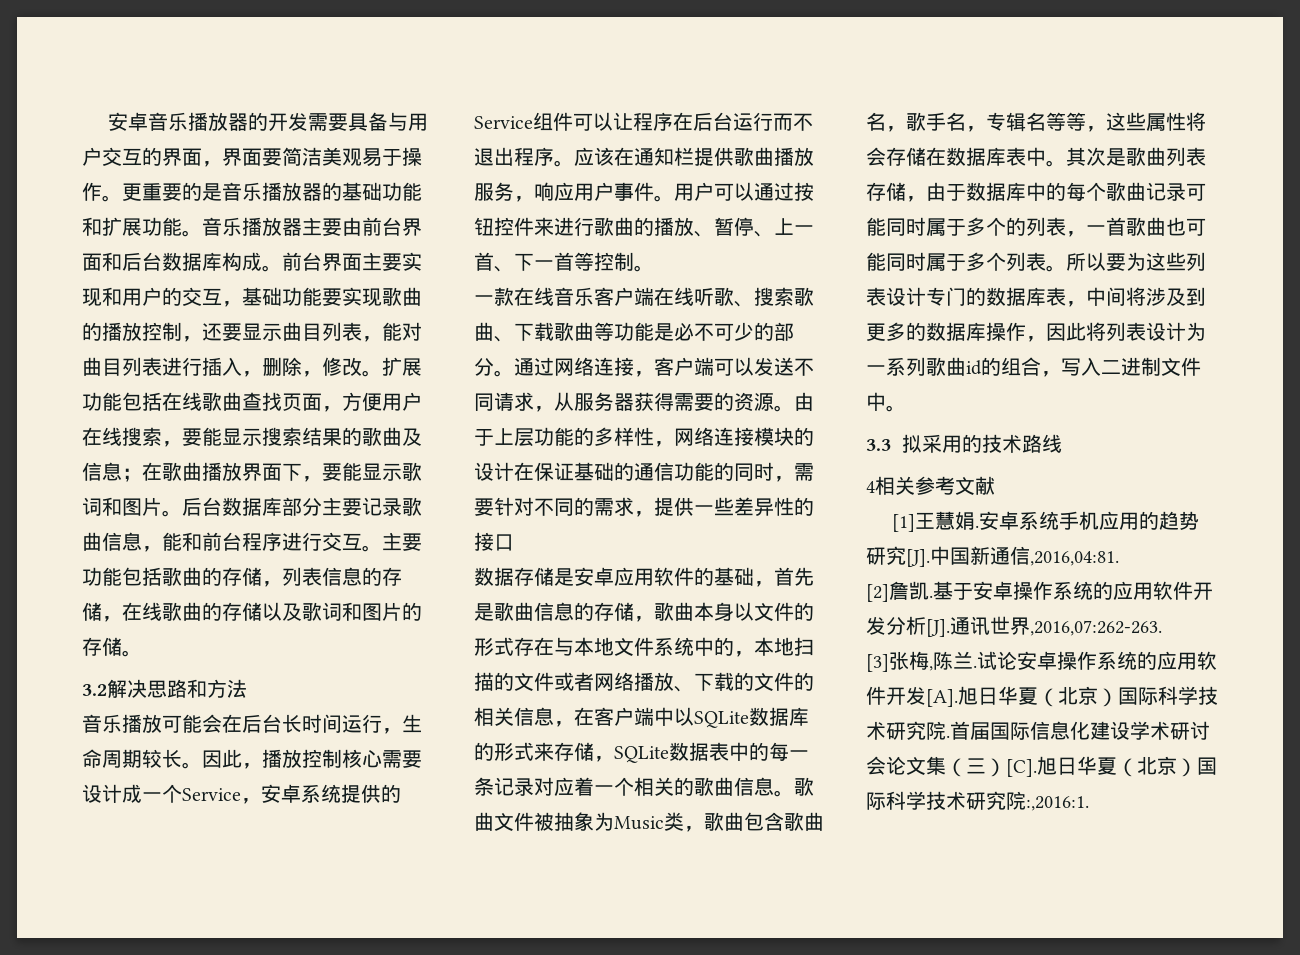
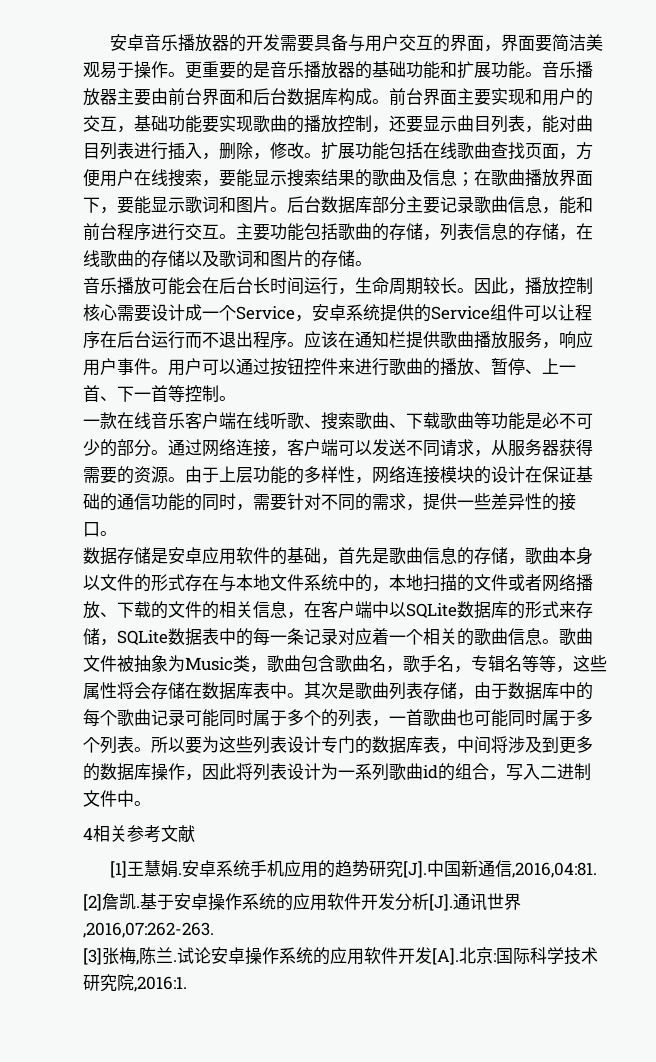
[82,679,247,698] // 3.2解决思路和方法 -> (372, 263) none
(514, 542) none -> [100,531,117,536] 。
[866,434,1063,453] // 3.3拟采用的技术路线 -> (151, 803) none
[958,686,1218,707] [866,721,1210,740] [866,756,1217,777] [866,791,1089,811] 旭日华夏（北京）国际科学技术研究院.首届国际信息化建设学术研讨会论文集（三）[C].旭日华夏（北京）国际科学技术研究院:,2016:1. -> [459,947,598,965] [83,974,187,992] 北京:国际科学技术研究院,2016:1.

